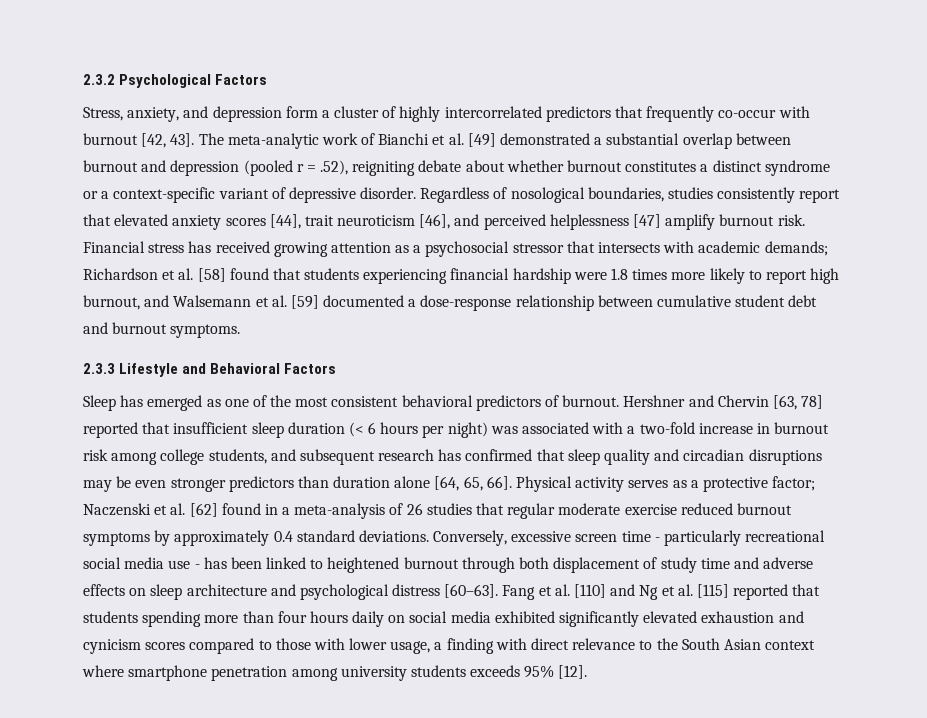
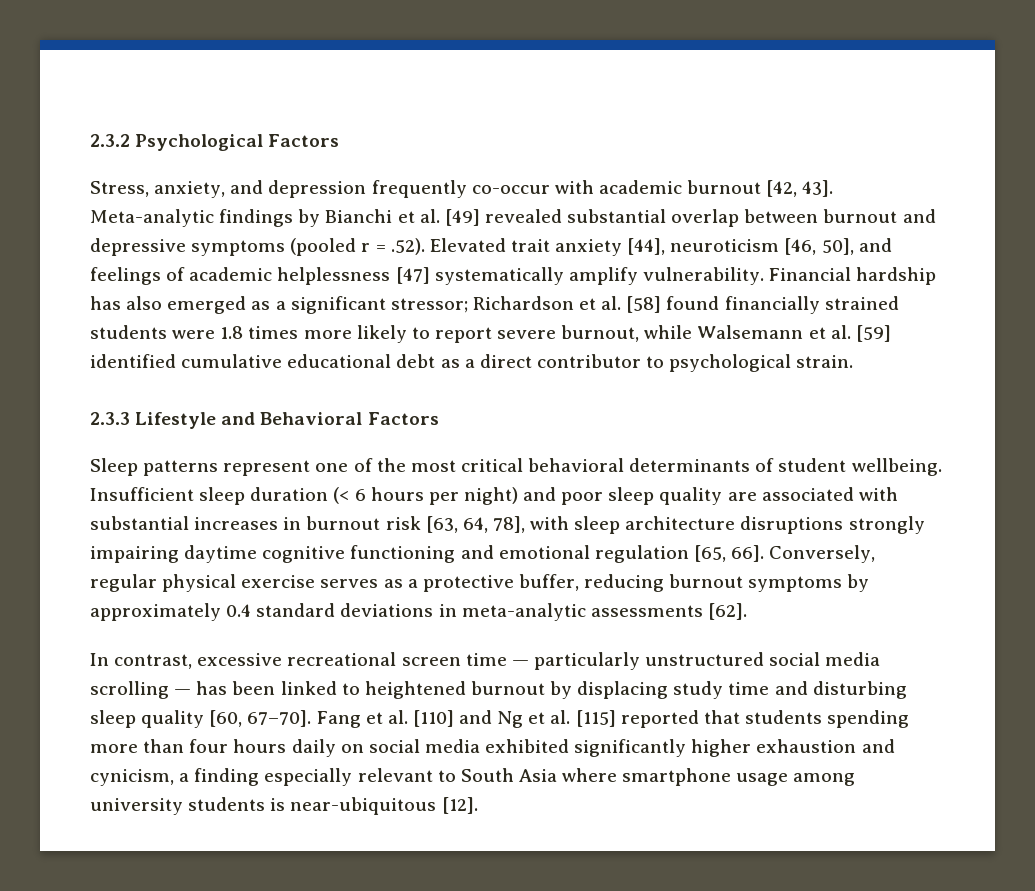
[285,106,644,122] form a cluster of highly intercorrelated predictors that -> (367, 189) none
(810, 112) none -> [598,180,682,194] academic
[198,133,376,149] The meta-analytic work of -> [90,209,321,227] Meta-analytic findings by
[500,133,603,145] demonstrated a -> [484,209,562,223] revealed
[170,160,240,176] depression -> [90,238,286,256] depressive symptoms
[320,160,830,176] [83,187,841,203] [83,214,805,230] [83,241,828,257] .52), reigniting debate about whether burnout constitutes a distinct syndrome or a context-specific variant of depressive disorder. Regardless of nosological boundaries, studies consistently report that elevated anxiety scores [44], trait neuroticism [46], and perceived helplessness [47] amplify burnout risk. Financial stress has received growing attention as a psychosocial stressor that intersects with academic demands; -> [390,238,892,256] [90,267,937,285] [90,296,468,314] .52). Elevated trait anxiety [44], neuroticism [46, 50], and feelings of academic helplessness [47] systematically amplify vulnerability. Financial hardship has also emerged as a significant stressor;
[272,268,571,284] that students experiencing financial hardship -> [724,296,899,314] [90,325,167,339] financially strained students
[810,268,840,284] [83,295,170,310] high burnout, and -> [497,325,693,342] severe burnout, while
[323,295,818,311] [83,322,241,338] documented a dose-response relationship between cumulative student debt and burnout symptoms. -> [90,354,854,372] identified cumulative educational debt as a direct contributor to psychological strain.
[120,395,221,411] has emerged as -> [143,460,311,476] patterns represent
[331,395,824,411] [83,422,249,438] consistent behavioral predictors of burnout. Hershner and Chervin [63, 78] reported that insufficient -> [460,458,942,476] [90,487,194,501] critical behavioral determinants of student wellbeing. Insufficient
[490,422,830,434] [83,449,822,465] [83,476,816,492] [83,503,733,519] was associated with a two-fold increase in burnout risk among college students, and subsequent research has confirmed that sleep quality and circadian disruptions may be even stronger predictors than duration alone [64, 65, 66]. Physical activity serves as a protective factor; Naczenski et al. [62] found in a meta-analysis of 26 studies that regular moderate exercise reduced -> [523,487,898,505] [90,516,925,534] [90,545,876,563] [90,574,665,592] and poor sleep quality are associated with substantial increases in burnout risk [63, 64, 78], with sleep architecture disruptions strongly impairing daytime cognitive functioning and emotional regulation [65, 66]. Conversely, regular physical exercise serves as a protective buffer, reducing
[358,530,826,546] [83,557,200,569] deviations. Conversely, excessive screen time - particularly recreational social media use - -> [340,603,747,621] [90,652,881,670] [90,681,192,699] deviations in meta-analytic assessments [62]. // In contrast, excessive recreational screen time — particularly unstructured social media scrolling —
[461,557,814,573] [83,584,499,600] through both displacement of study time and adverse effects on sleep architecture and psychological distress [60–63]. -> [550,681,907,699] [90,710,312,728] by displacing study time and disturbing sleep quality [60, 67–70].
[643,611,698,623] elevated -> [691,739,752,757] higher
[83,638,816,654] cynicism scores compared to those with lower usage, a finding with direct relevance to the South Asian context -> [90,768,557,786] cynicism, a finding especially relevant to South Asia
[211,666,288,681] penetration -> [736,773,789,786] usage
[470,665,555,678] exceeds 95% -> [270,797,437,815] is near-ubiquitous

